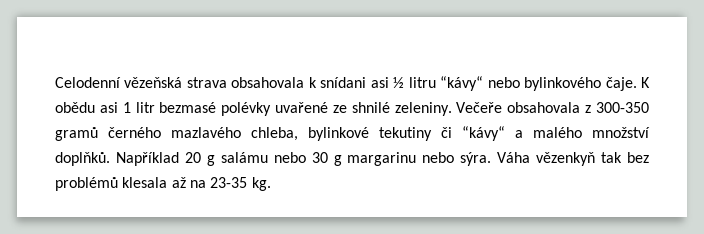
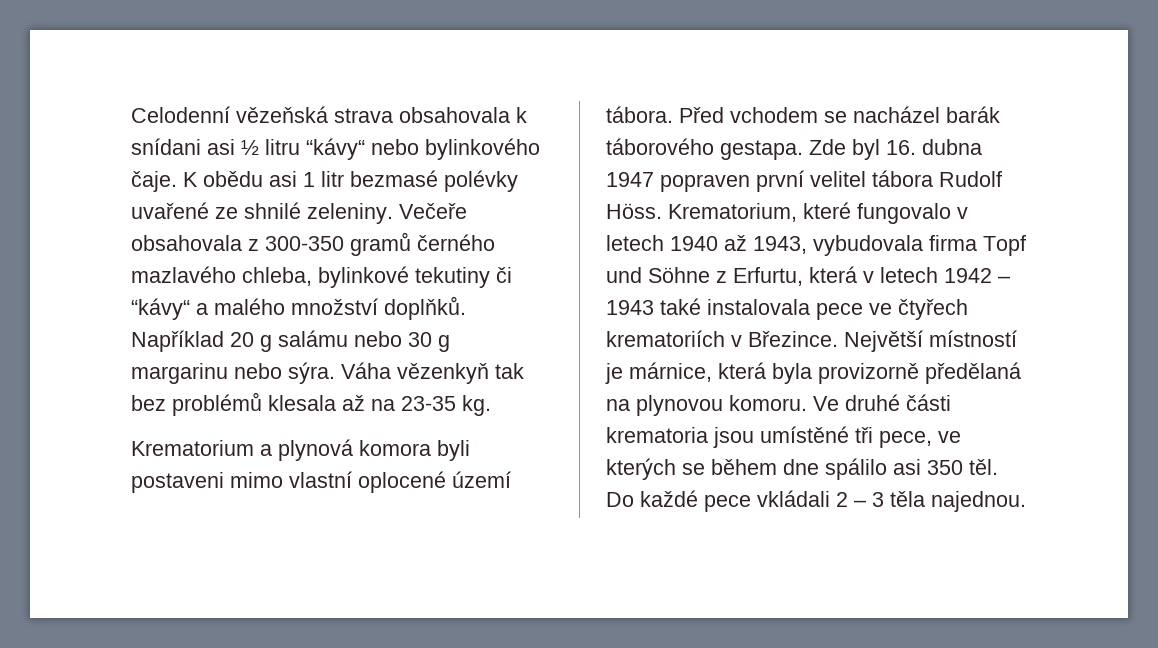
(271, 184) none -> [131,439,470,461] [131,471,511,493] [606,106,1000,123] [606,138,982,160] [606,170,1002,192] [606,202,968,224] [606,235,1026,256] [606,266,1010,286] [606,298,968,320] [606,330,1017,352] [605,362,1021,384] [606,394,951,416] [606,426,961,448] [606,458,998,480] [606,490,1026,512] // Krematorium a plynová komora byli postaveni mimo vlastní oplocené území tábora. Před vchodem se nacházel barák táborového gestapa. Zde byl 16. dubna 1947 popraven první velitel tábora Rudolf Höss. Krematorium, které fungovalo v letech 1940 až 1943, vybudovala firma Topf und Söhne z Erfurtu, která v letech 1942 – 1943 také instalovala pece ve čtyřech krematoriích v Březince. Největší místností je márnice, která byla provizorně předělaná na plynovou komoru. Ve druhé části krematoria jsou umístěné tři pece, ve kterých se během dne spálilo asi 350 těl. Do každé pece vkládali 2 – 3 těla najednou.

